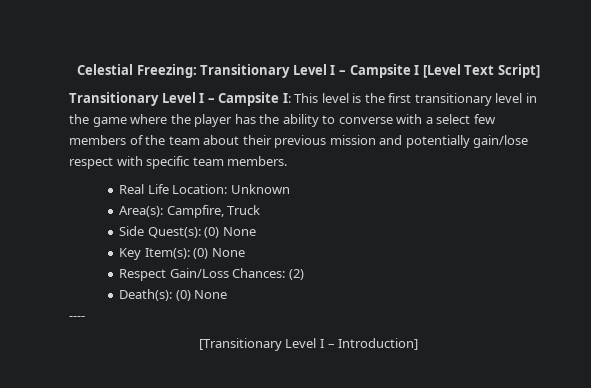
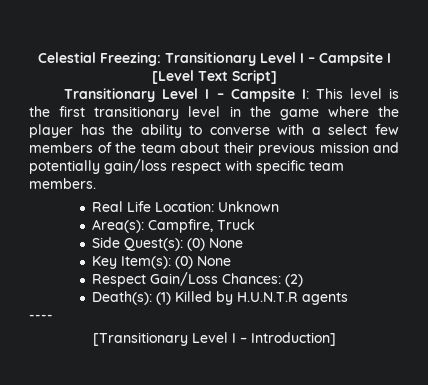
[473,135,529,148] gain/lose -> [104,159,167,174] gain/loss
[175,290,228,301] (0) None -> [156,291,349,305] (1) Killed by H.U.N.T.R agents

